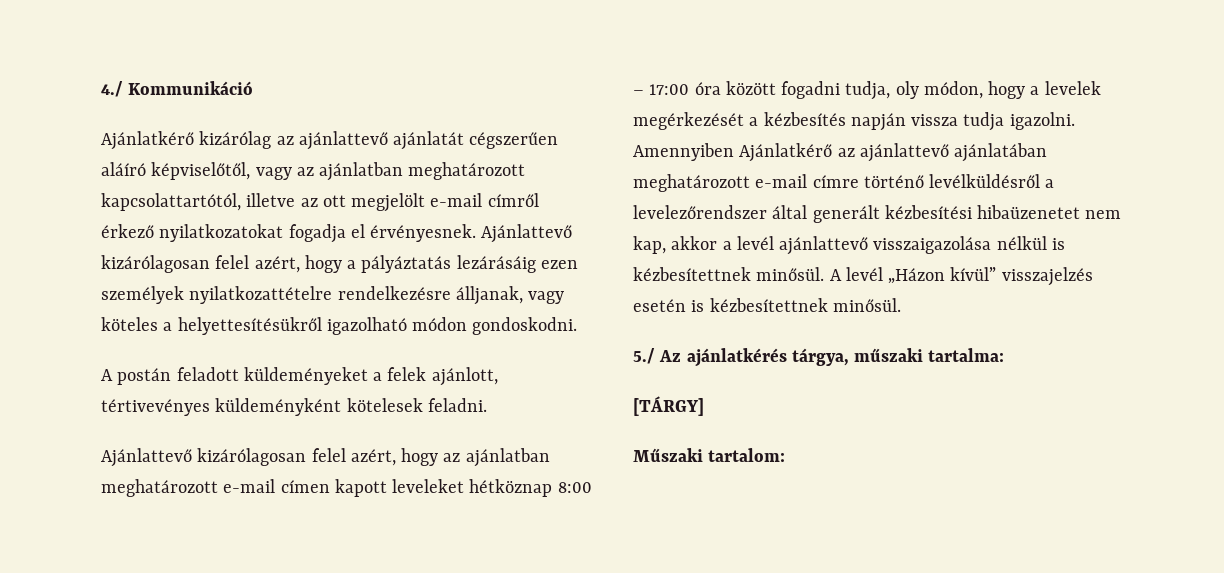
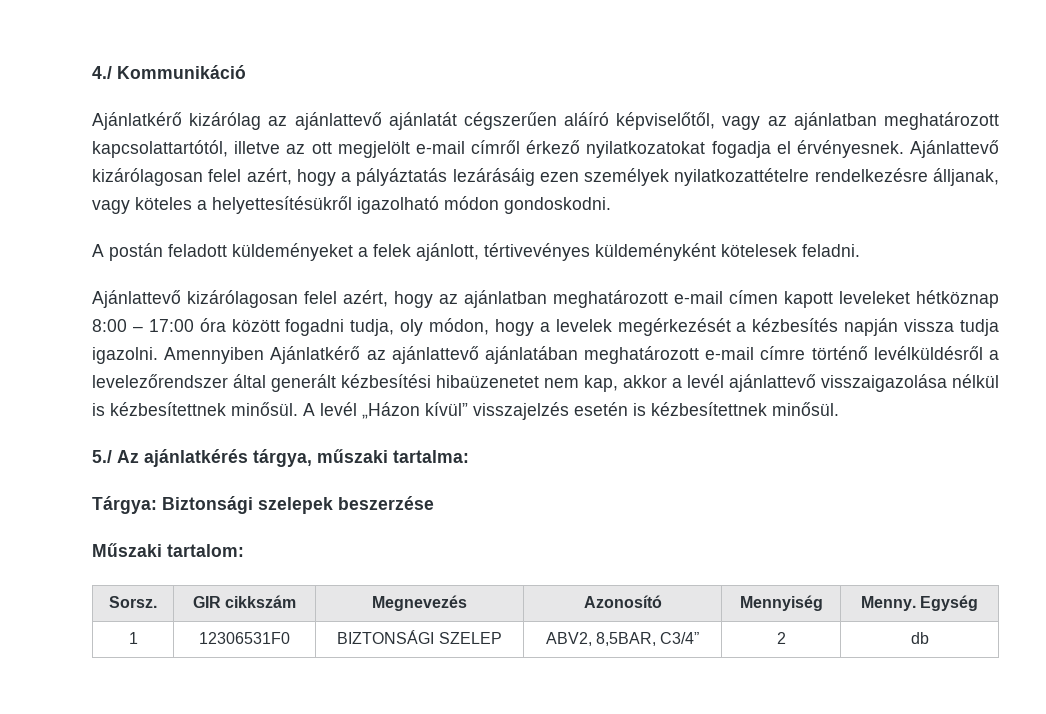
[633,396,704,416] [633,448,786,462] [TÁRGY] // Műszaki tartalom: -> [92,496,434,514] [92,543,244,557] [109,596,157,608] [192,595,297,608] [372,595,467,611] [583,595,662,608] [739,595,823,611] [860,595,979,611] [128,632,138,644] [199,632,290,644] [337,630,502,644] [545,632,700,646] [776,632,786,644] [910,632,929,644] Tárgya: Biztonsági szelepek beszerzése // Műszaki tartalom: // Sorsz. | GIR cikkszám | Megnevezés | Azonosító | Mennyiség | Menny. Egység // 1 | 12306531F0 | BIZTONSÁGI SZELEP | ABV2, 8,5BAR, C3/4” | 2 | db

